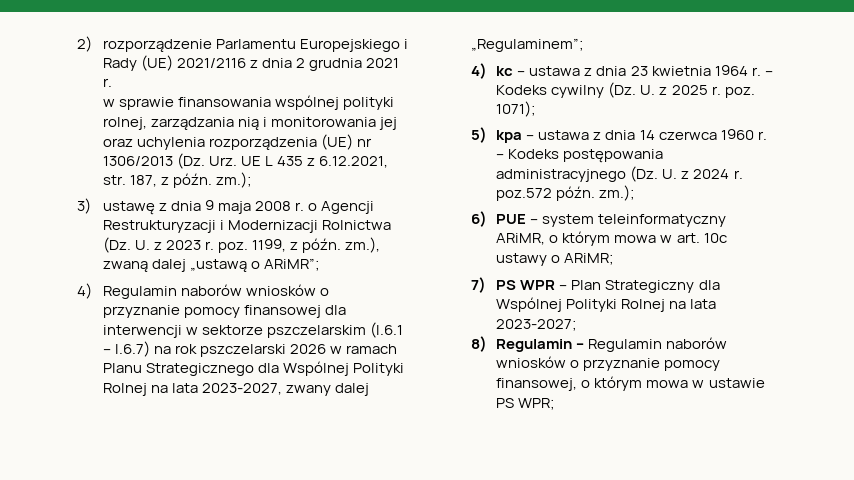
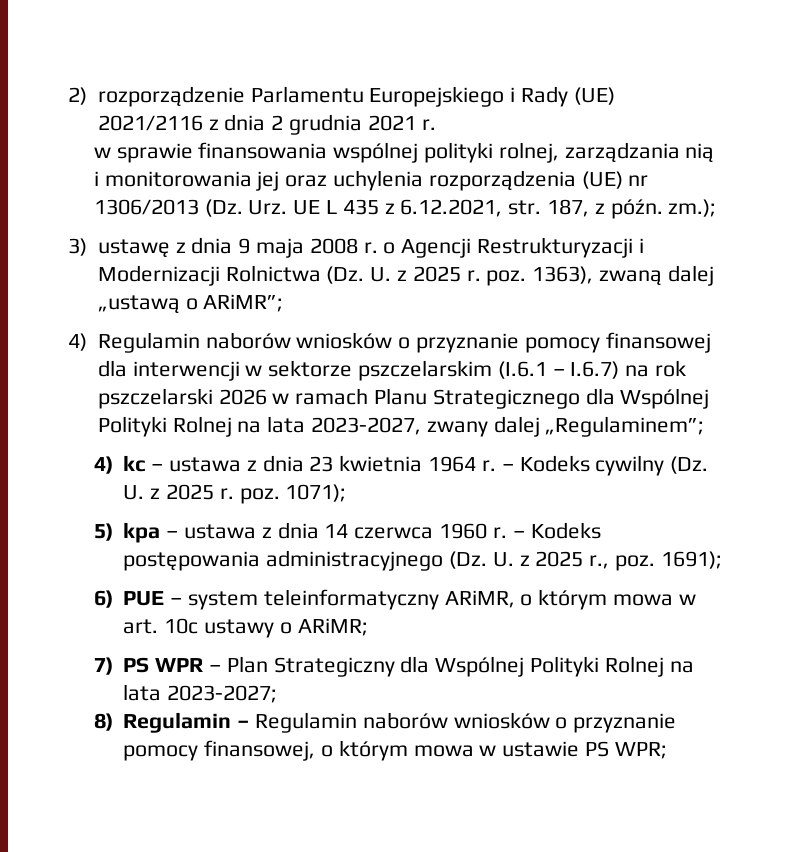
[165,237,381,253] 2023 r. poz. 1199, z późn. zm.), -> [412,266,594,286] 2025 r. poz. 1363),
[693,169,743,179] [496,185,636,201] 2024 r. poz.572 późn. zm.); -> [535,551,722,571] 2025 r., poz. 1691);

